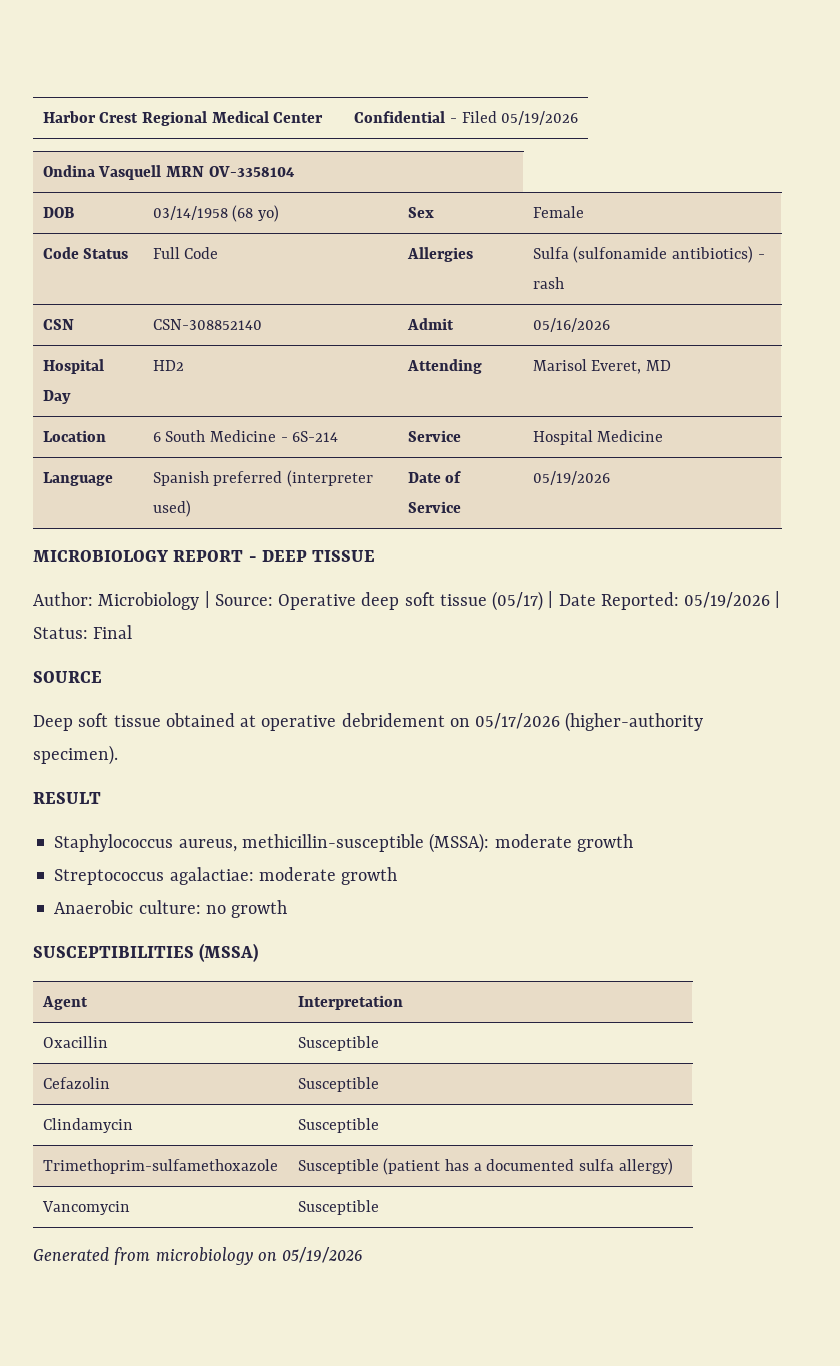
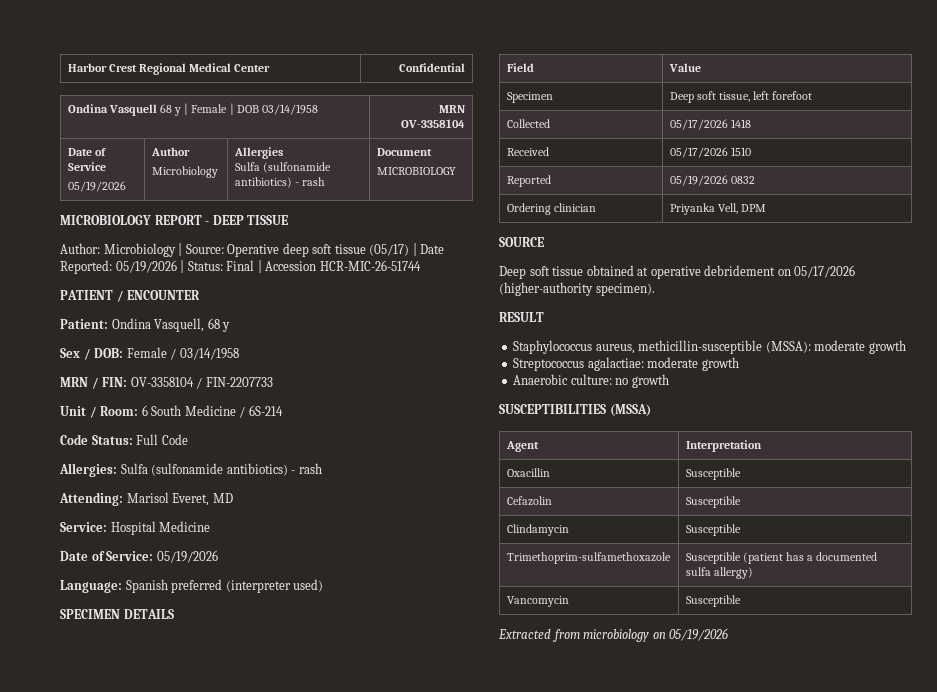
[449,111,579,125] - Filed 05/19/2026 -> (466, 67) none
[166,166,295,177] [42,207,74,218] [152,205,280,222] [407,207,434,218] [532,206,584,218] [42,247,129,259] [152,247,219,259] MRN OV-3358104 // DOB | 03/14/1958 (68 yo) | Sex | Female // Code Status | Full Code -> [160,103,318,116] [439,105,466,113] [401,119,466,128] [67,148,107,156] [67,162,106,171] [67,181,126,192] [150,147,190,156] [151,166,218,178] 68 y | Female | DOB 03/14/1958 | MRN OV-3358104 // Date of Service // 05/19/2026 | Author // Microbiology
[532,246,765,263] [532,277,564,289] [42,319,74,330] [152,319,262,330] [406,318,454,330] [532,318,610,332] [42,359,104,374] [42,390,71,404] [152,360,184,371] [406,359,482,374] [532,359,672,374] [42,430,106,442] [152,430,339,442] [407,430,461,442] [532,430,664,445] [42,472,113,486] [152,470,374,487] [152,500,191,517] [407,471,462,483] [407,501,461,513] [532,471,610,485] | Sulfa (sulfonamide antibiotics) - rash // CSN | CSN-308852140 | Admit | 05/16/2026 // Hospital Day | HD2 | Attending | Marisol Everet, MD // Location | 6 South Medicine - 6S-214 | Service | Hospital Medicine // Language | Spanish preferred (interpreter used) | Date of Service | 05/19/2026 -> [234,162,332,173] [234,177,326,188] [376,148,432,156] [376,167,456,175] // Sulfa (sulfonamide antibiotics) - rash | Document // MICROBIOLOGY
(133, 632) none -> [257,260,421,273] [60,290,201,302] [60,318,231,332] [60,347,239,360] [60,377,273,389] [60,405,283,418] [60,434,188,445] [59,463,322,477] [59,492,233,506] [60,521,211,535] [60,550,218,563] [60,579,324,593] [60,609,174,619] [506,63,534,72] [668,63,701,72] [506,92,553,103] [669,91,813,103] [506,119,550,128] [669,119,752,130] [506,147,549,156] [669,147,752,158] [506,175,551,187] [669,175,756,186] [506,203,597,215] [669,203,767,215] | Accession HCR-MIC-26-51744 // PATIENT / ENCOUNTER // Patient: Ondina Vasquell, 68 y // Sex / DOB: Female / 03/14/1958 // MRN / FIN: OV-3358104 / FIN-2207733 // Unit / Room: 6 South Medicine / 6S-214 // Code Status: Full Code // Allergies: Sulfa (sulfonamide antibiotics) - rash // Attending: Marisol Everet, MD // Service: Hospital Medicine // Date of Service: 05/19/2026 // Language: Spanish preferred (interpreter used) // SPECIMEN DETAILS // Field | Value // Specimen | Deep soft tissue, left forefoot // Collected | 05/17/2026 1418 // Received | 05/17/2026 1510 // Reported | 05/19/2026 0832 // Ordering clinician | Priyanka Vell, DPM
[33,1247,109,1261] Generated -> [498,629,551,639] Extracted

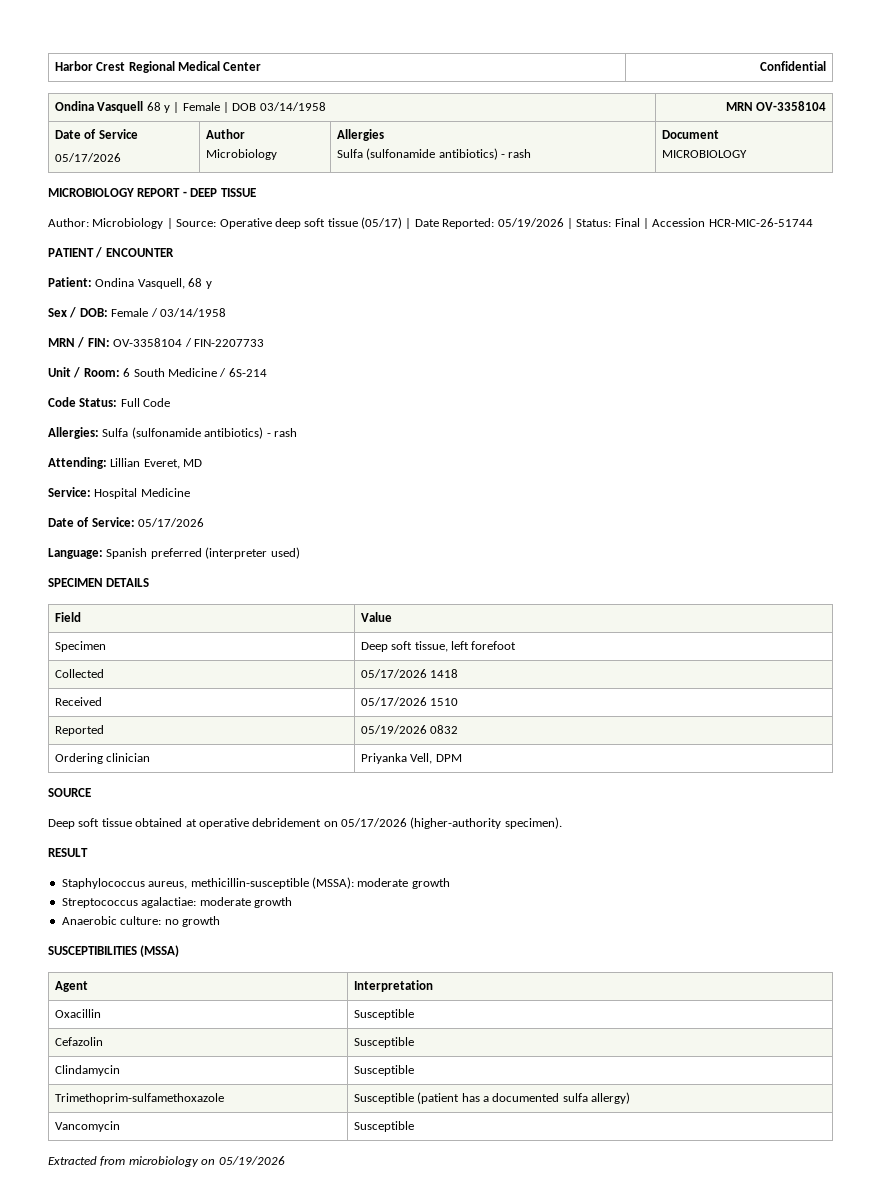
[67,181,126,192] 05/19/2026 -> [54,153,121,162] 05/17/2026
[126,492,169,503] Marisol -> [110,458,141,467] Lillian
[156,550,218,563] 05/19/2026 -> [138,518,205,527] 05/17/2026

